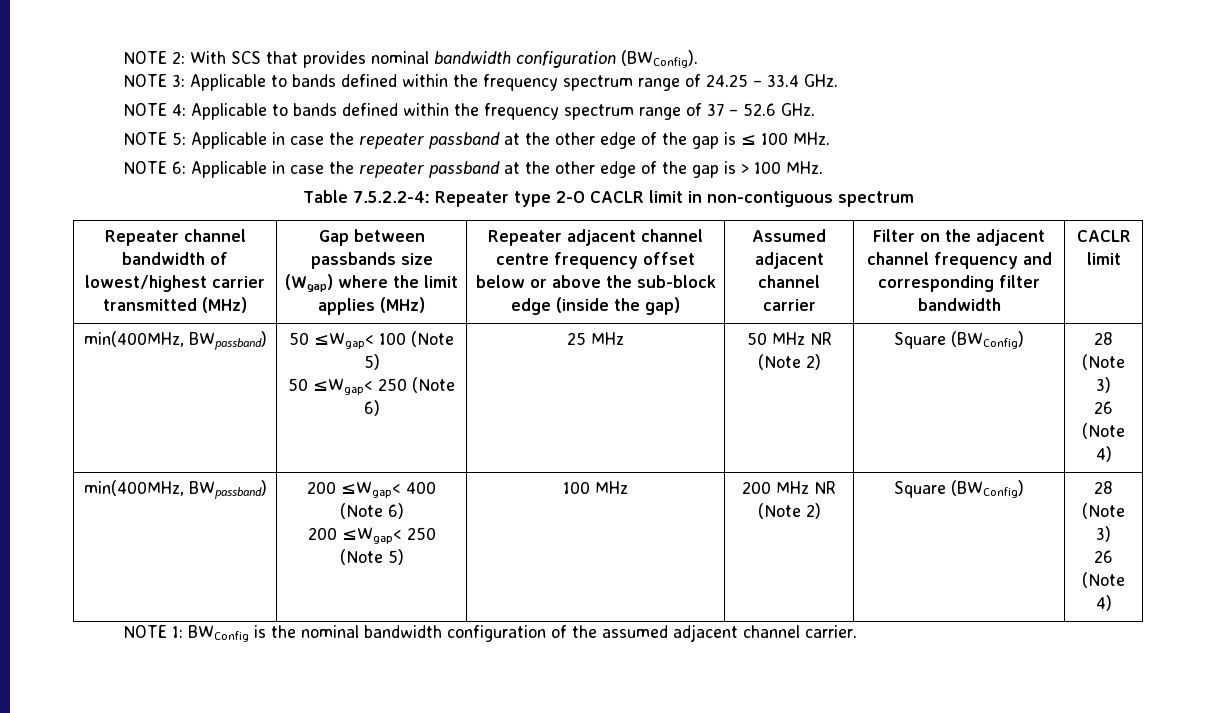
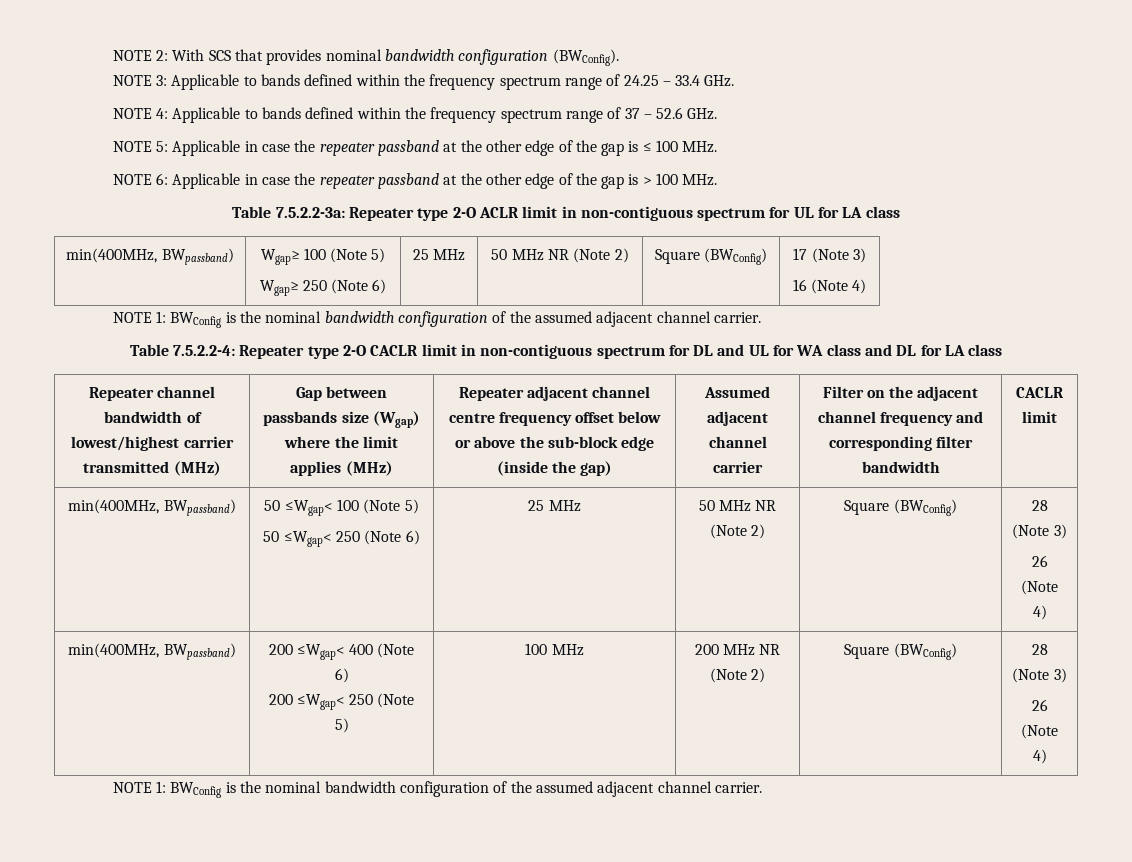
(824, 167) none -> [232,206,900,221] [66,248,234,265] [260,248,386,265] [259,279,387,296] [412,249,466,261] [491,248,629,263] [654,248,768,265] [793,248,866,263] [792,279,867,294] [112,311,761,328] // Table 7.5.2.2-3a: Repeater type 2-O ACLR limit in non-contiguous spectrum for UL for LA class // min(400MHz, BWpassband) | Wgap≥ 100 (Note 5) // Wgap≥ 250 (Note 6) | 25 MHz | 50 MHz NR (Note 2) | Square (BWConfig) | 17 (Note 3) // 16 (Note 4) // NOTE 1: BWConfig is the nominal bandwidth configuration of the assumed adjacent channel carrier.
(914, 199) none -> [668,344,1003,356] for DL and UL for WA class and DL for LA class

